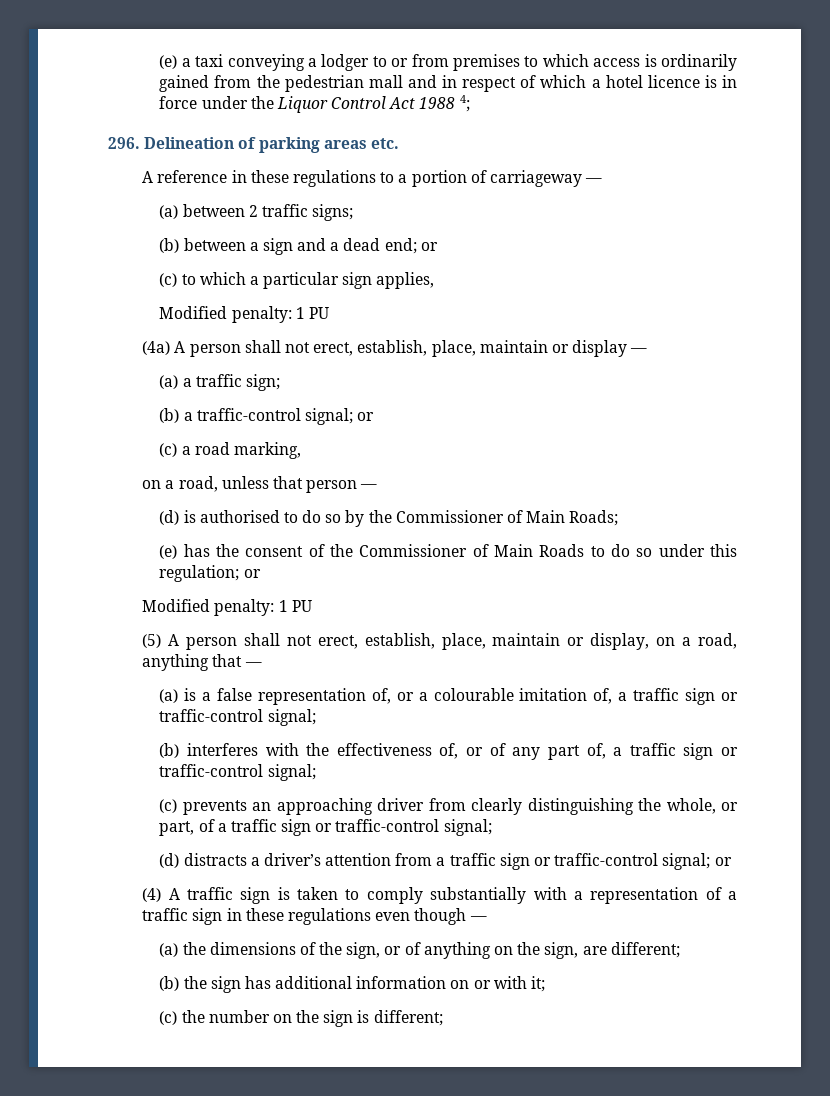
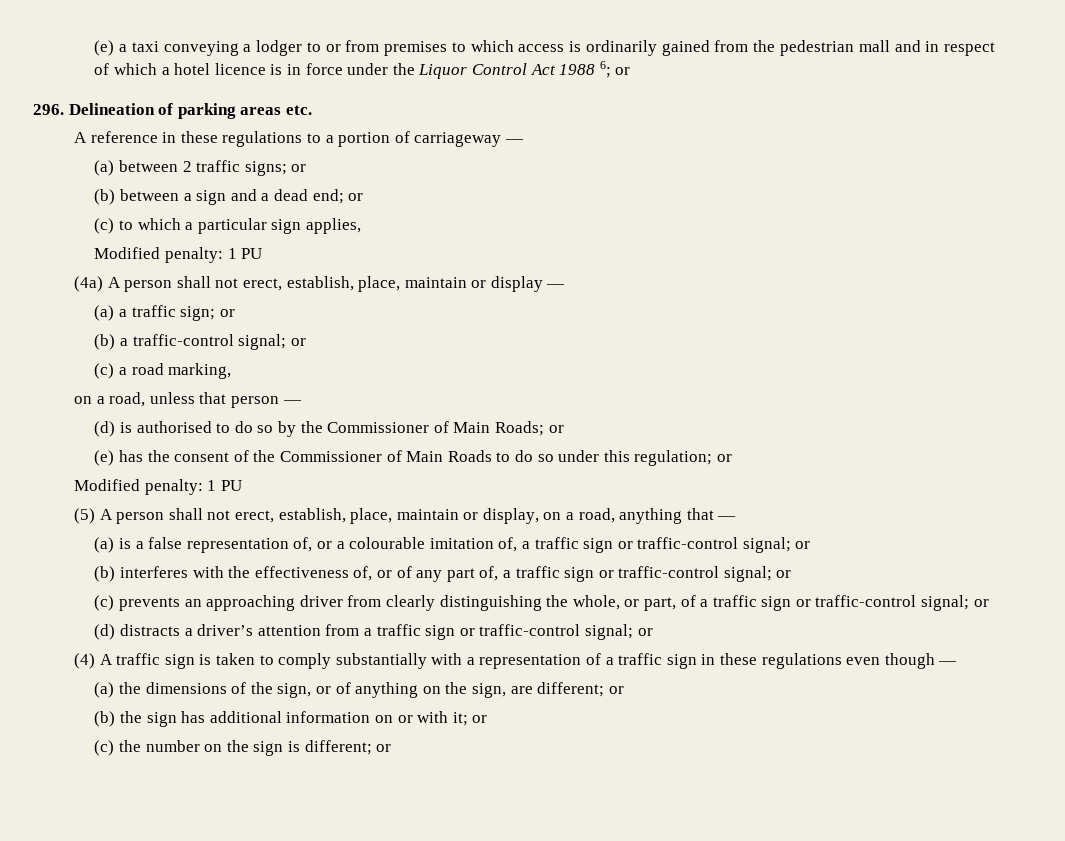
[459,95,470,112] 4; -> [599,61,631,78] 6; or
(354, 212) none -> [291,164,307,172] or
(280, 382) none -> [219,309,235,317] or
(619, 518) none -> [548,425,564,433] or
(316, 717) none -> [795,541,811,549] or
(316, 772) none -> [776,570,792,578] or
(492, 827) none -> [973,599,989,607] or
(680, 950) none -> [608,686,624,694] or
(546, 984) none -> [472,715,488,723] or
(443, 1018) none -> [376,744,392,752] or

